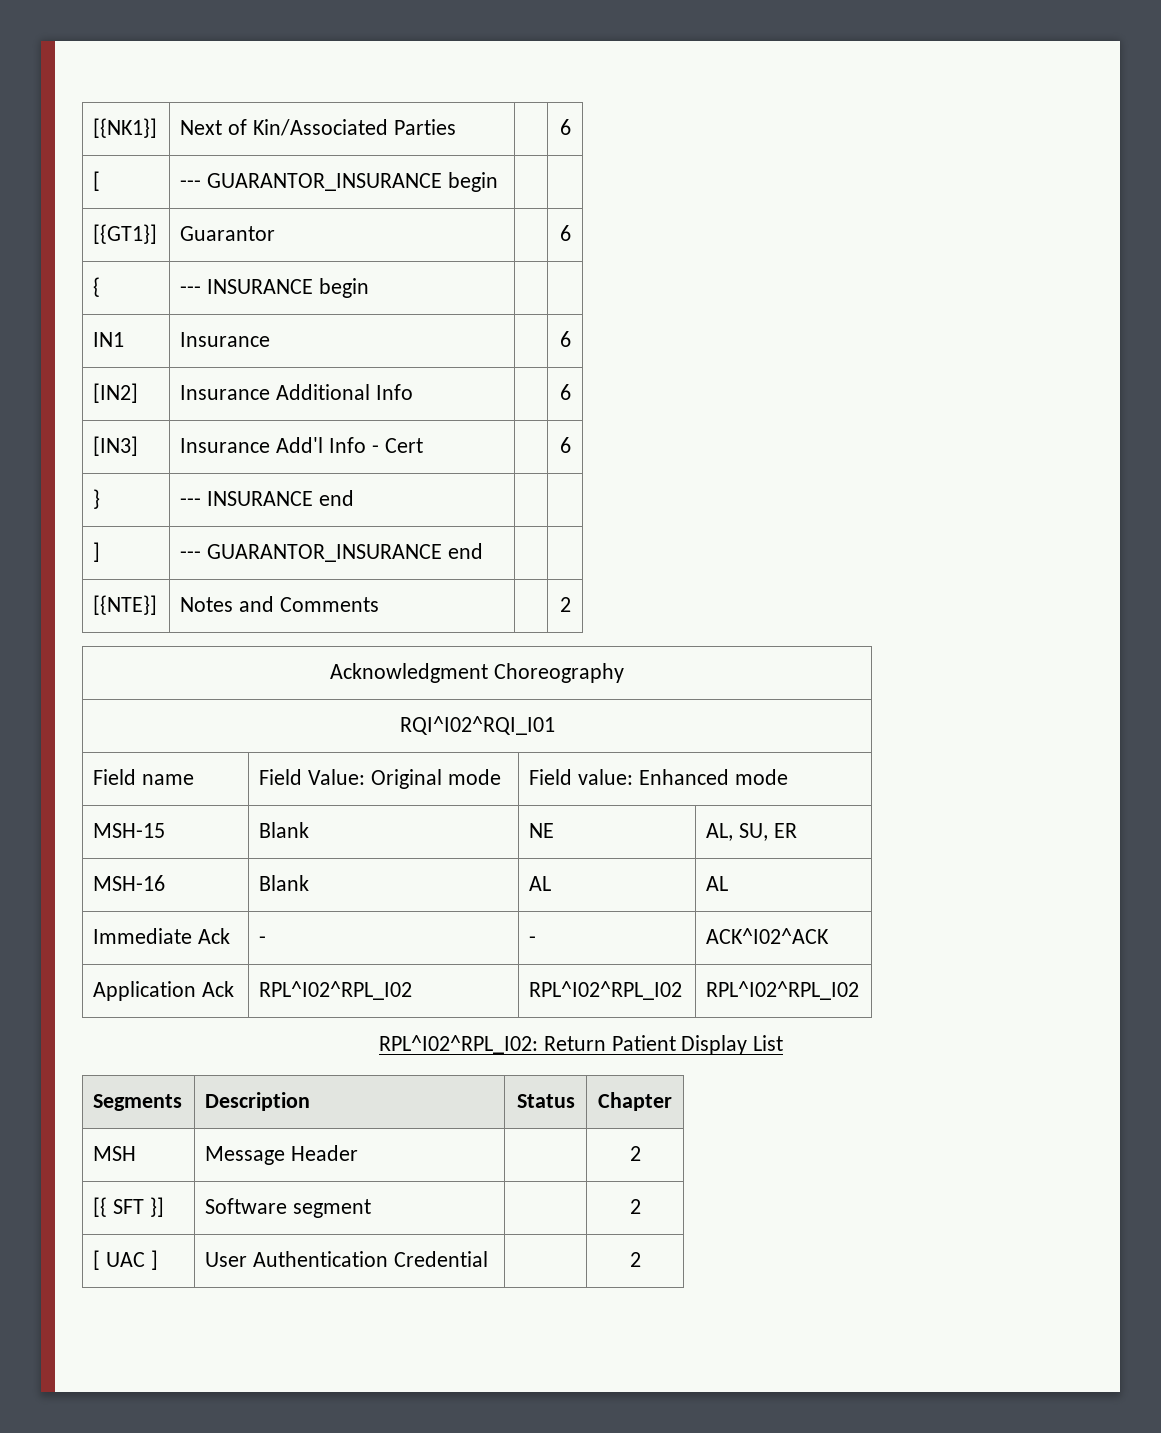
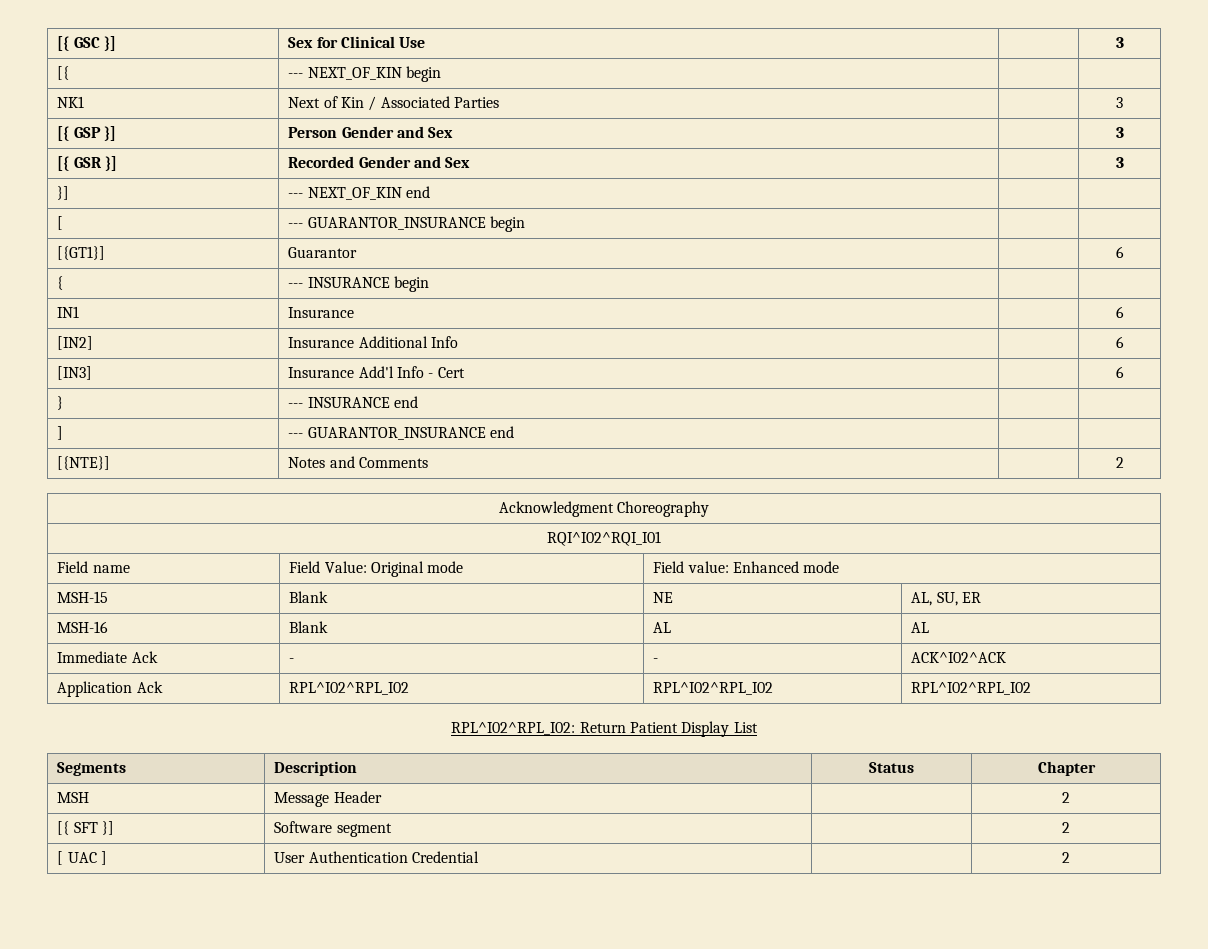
[93,118,158,138] [180,119,456,136] [559,119,571,135] [{NK1}] | Next of Kin/Associated Parties | | 6 -> [57,36,116,51] [288,36,426,48] [1115,37,1124,48] [57,66,70,80] [288,66,441,82] [57,96,85,108] [288,96,499,111] [1116,97,1123,108] [57,126,116,141] [288,126,454,138] [1115,127,1124,138] [57,156,117,171] [288,156,471,168] [1115,157,1124,168] [57,186,70,200] [288,186,430,200] [{ GSC }] | Sex for Clinical Use | | 3 // [{ | --- NEXT_OF_KIN begin | | // NK1 | Next of Kin / Associated Parties | | 3 // [{ GSP }] | Person Gender and Sex | | 3 // [{ GSR }] | Recorded Gender and Sex | | 3 // }] | --- NEXT_OF_KIN end | |

